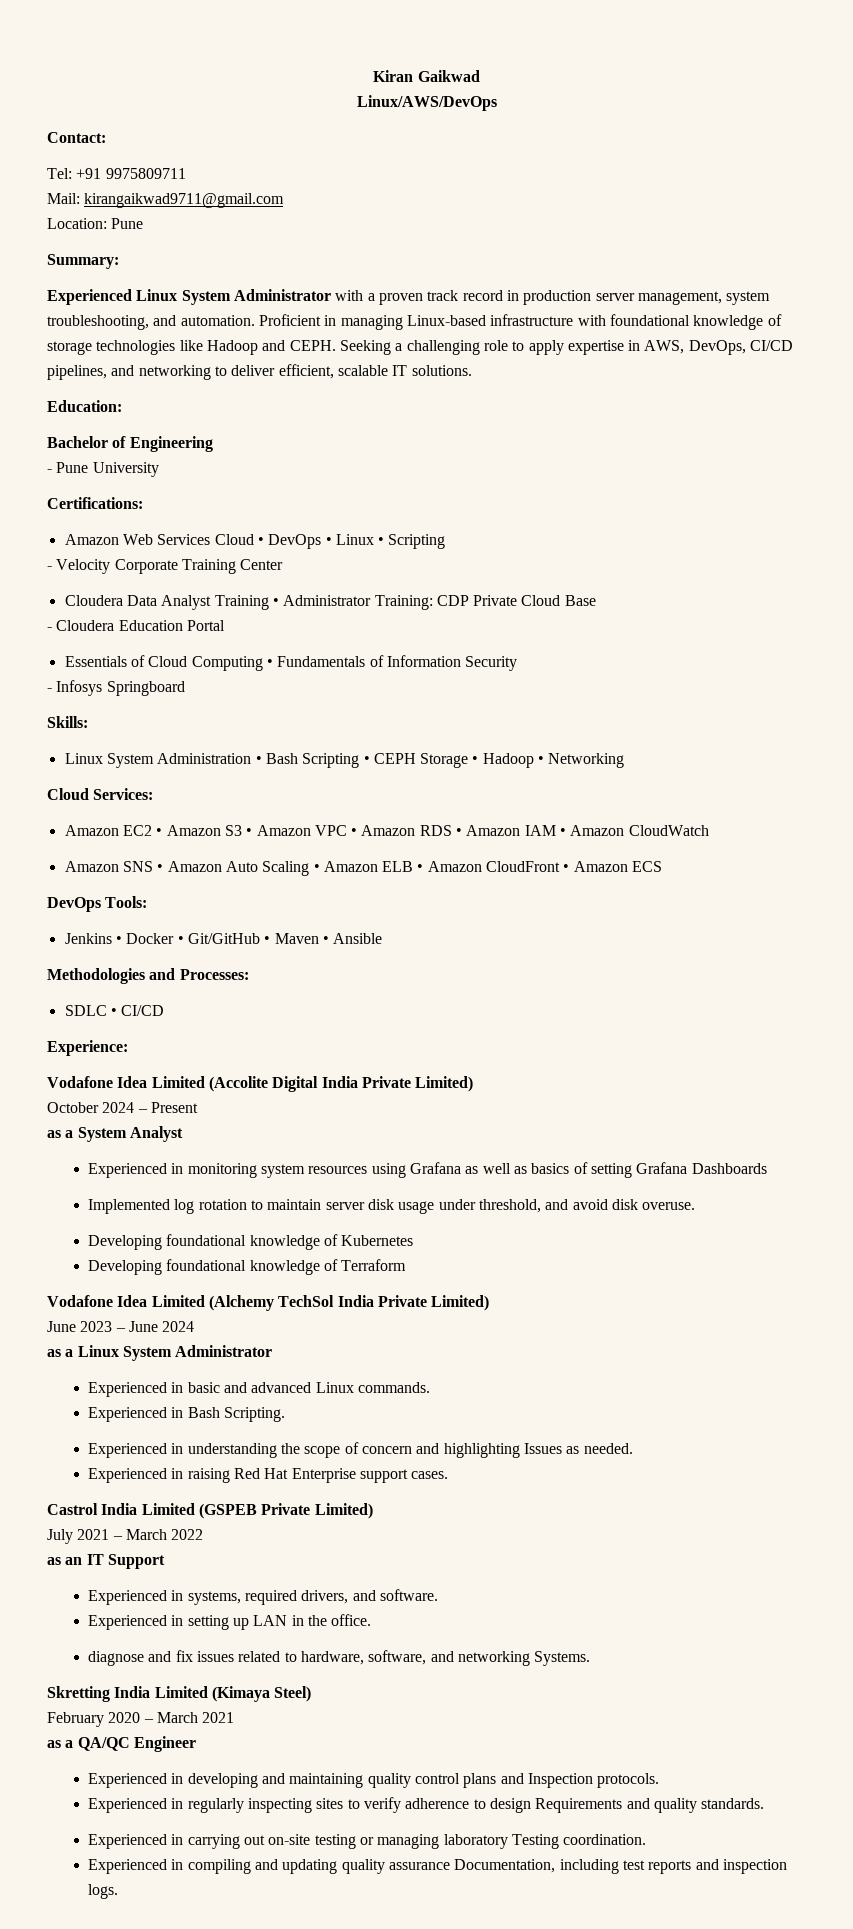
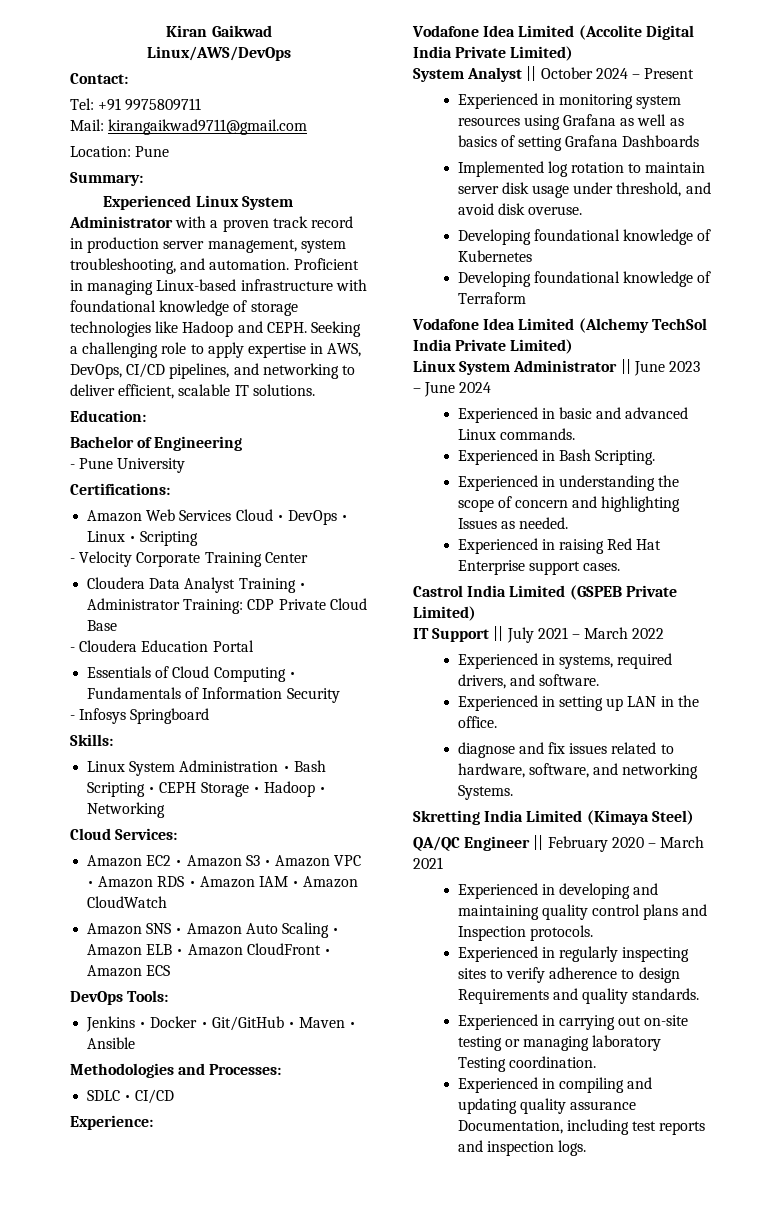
(474, 1084) none -> [413,66,537,82] System Analyst ||
[47,1126,183,1142] // as a System Analyst -> (695, 73) none
(490, 1303) none -> [413,359,631,375] Linux System Administrator ||
[47,1345,273,1361] // as a Linux System Administrator -> (492, 387) none
(373, 1511) none -> [413,626,504,642] IT Support ||
[47,1554,165,1569] // as an IT Support -> (665, 633) none
(312, 1694) none -> [413,835,544,851] QA/QC Engineer ||
[47,1736,196,1752] // as a QA/QC Engineer -> (443, 863) none

